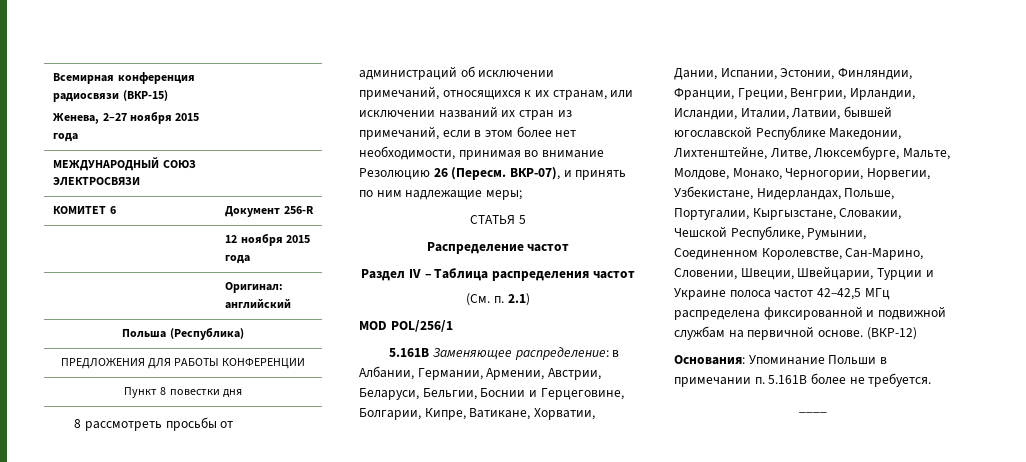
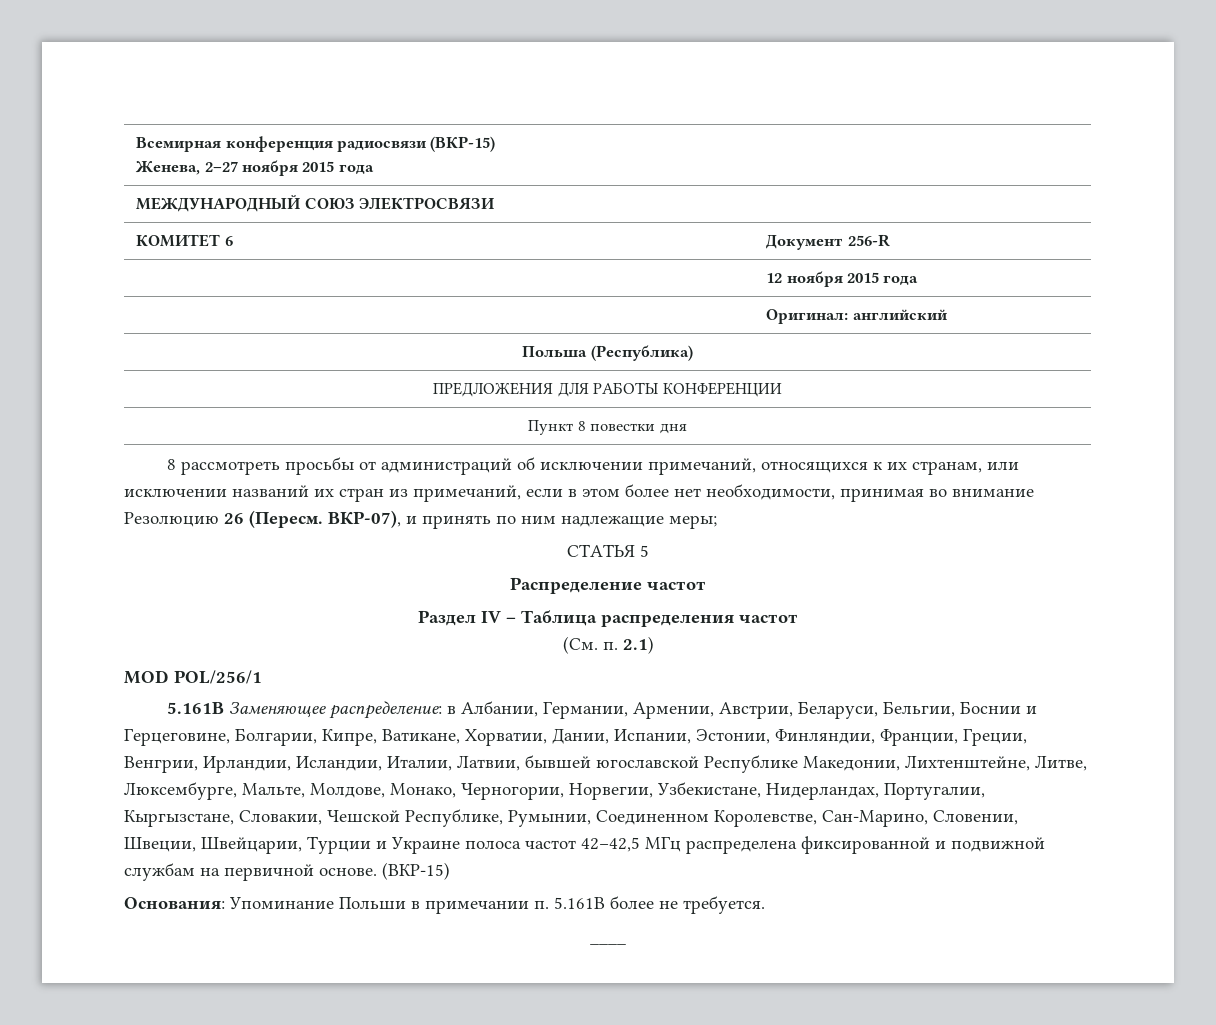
[844,188,895,200] Польше, -> (879, 791) none
[866,327,917,340] (ВКР-12) -> [382,862,450,880] (ВКР-15)

